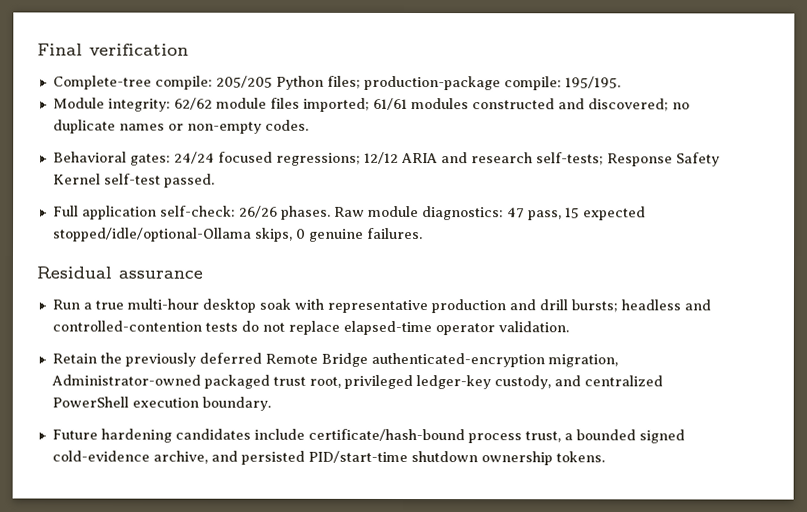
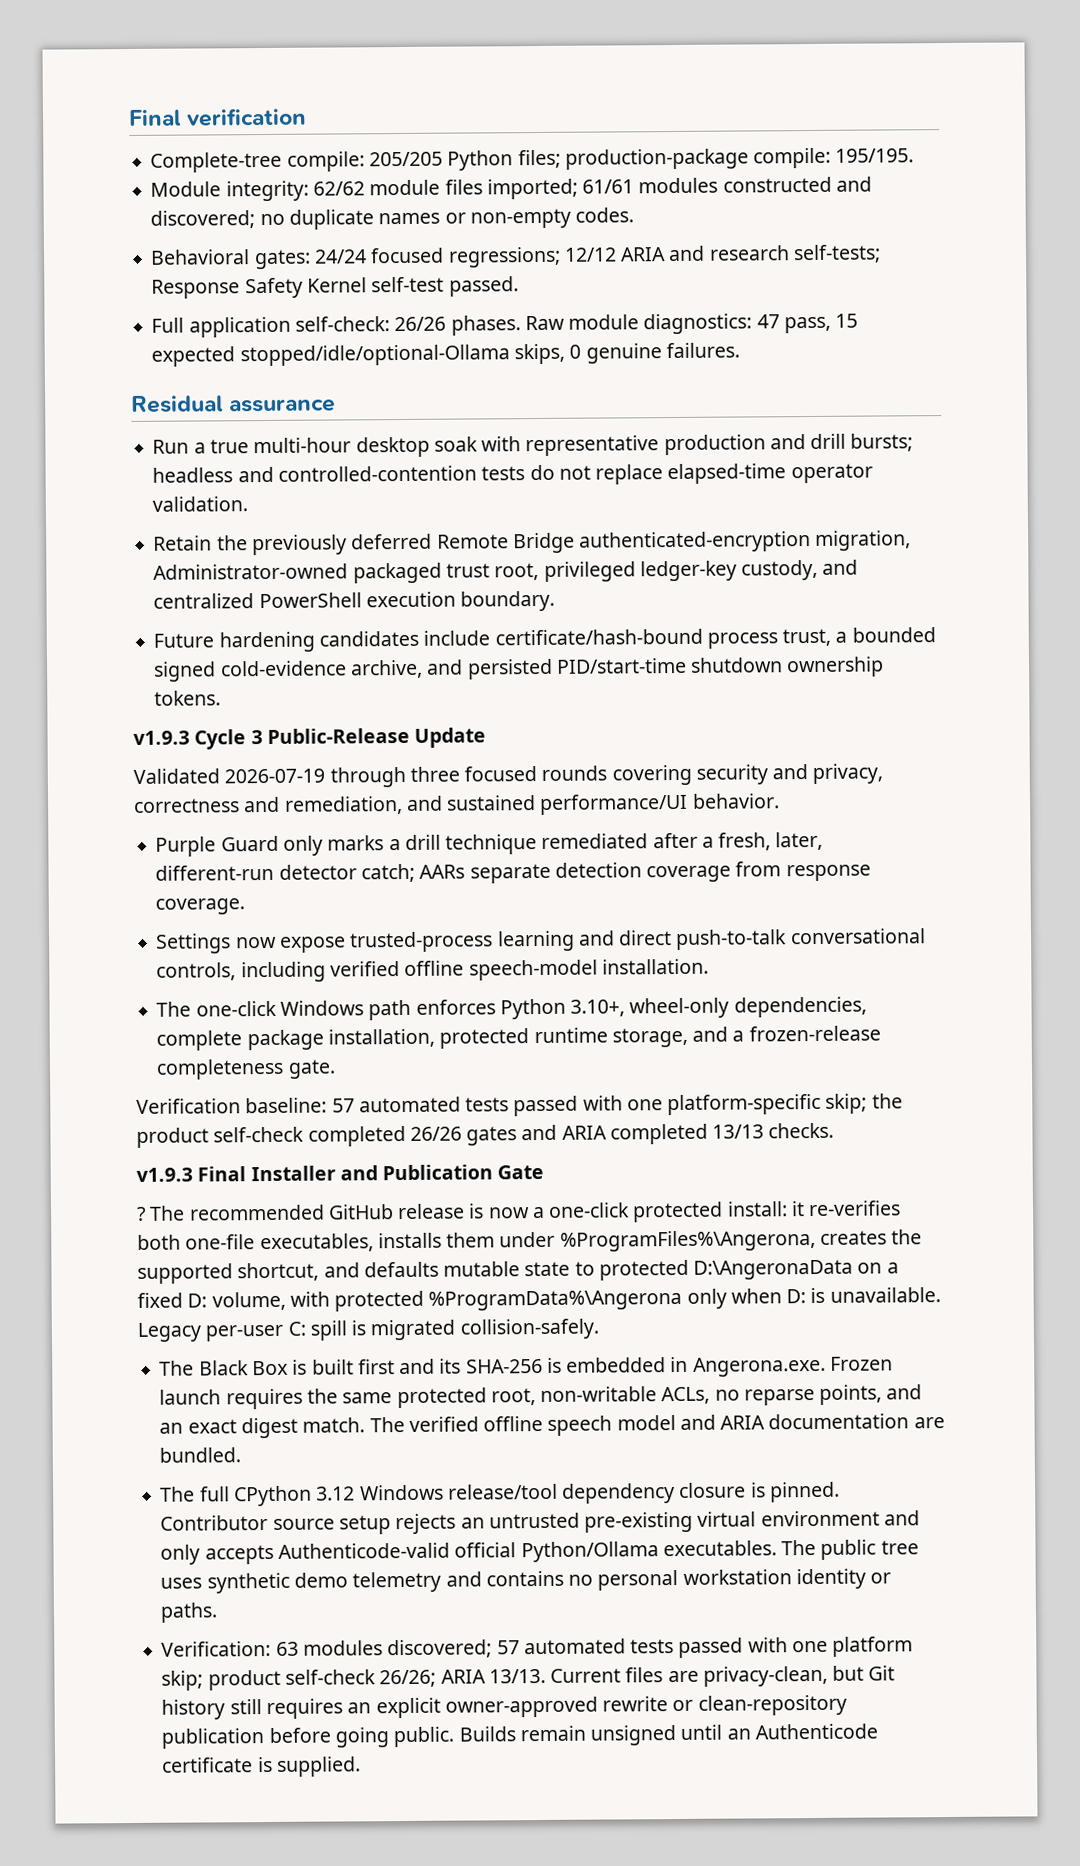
(605, 457) none -> [133,727,487,750] [133,763,884,788] [134,793,780,815] [155,831,824,857] [155,861,871,884] [155,898,246,915] [155,928,926,954] [156,958,709,983] [156,996,867,1021] [156,1025,881,1051] [156,1058,336,1080] [136,1093,903,1117] [136,1122,835,1148] [136,1164,545,1182] [136,1200,902,1223] [137,1229,923,1253] [137,1259,899,1284] [137,1287,941,1312] [137,1318,599,1342] [159,1356,893,1377] [159,1384,923,1410] [159,1413,945,1439] [159,1447,242,1463] [160,1481,840,1507] [160,1510,920,1535] [160,1539,919,1565] [160,1568,892,1594] [160,1602,219,1623] [161,1636,914,1659] [161,1665,896,1691] [161,1694,847,1720] [161,1723,878,1749] [162,1756,361,1777] // v1.9.3 Cycle 3 Public-Release Update // Validated 2026-07-19 through three focused rounds covering security and privacy, correctness and remediation, and sustained performance/UI behavior. // Purple Guard only marks a drill technique remediated after a fresh, later, different-run detector catch; AARs separate detection coverage from response coverage. // Settings now expose trusted-process learning and direct push-to-talk conversational controls, including verified offline speech-model installation. // The one-click Windows path enforces Python 3.10+, wheel-only dependencies, complete package installation, protected runtime storage, and a frozen-release completeness gate. // Verification baseline: 57 automated tests passed with one platform-specific skip; the product self-check completed 26/26 gates and ARIA completed 13/13 checks. // v1.9.3 Final Installer and Publication Gate // ? The recommended GitHub release is now a one-click protected install: it re-verifies both one-file executables, installs them under %ProgramFiles%\Angerona, creates the supported shortcut, and defaults mutable state to protected D:\AngeronaData on a fixed D: volume, with protected %ProgramData%\Angerona only when D: is unavailable. Legacy per-user C: spill is migrated collision-safely. // The Black Box is built first and its SHA-256 is embedded in Angerona.exe. Frozen launch requires the same protected root, non-writable ACLs, no reparse points, and an exact digest match. The verified offline speech model and ARIA documentation are bundled. // The full CPython 3.12 Windows release/tool dependency closure is pinned. Contributor source setup rejects an untrusted pre-existing virtual environment and only accepts Authenticode-valid official Python/Ollama executables. The public tree uses synthetic demo telemetry and contains no personal workstation identity or paths. // Verification: 63 modules discovered; 57 automated tests passed with one platform skip; product self-check 26/26; ARIA 13/13. Current files are privacy-clean, but Git history still requires an explicit owner-approved rewrite or clean-repository publication before going public. Builds remain unsigned until an Authenticode certificate is supplied.

